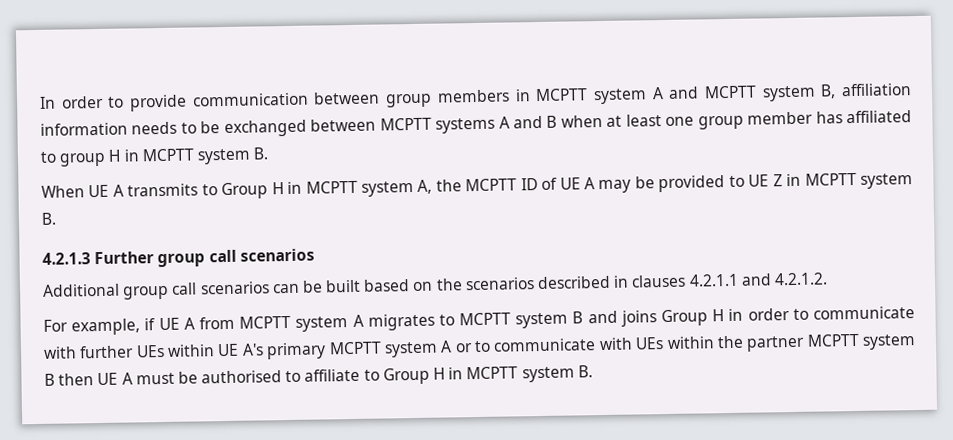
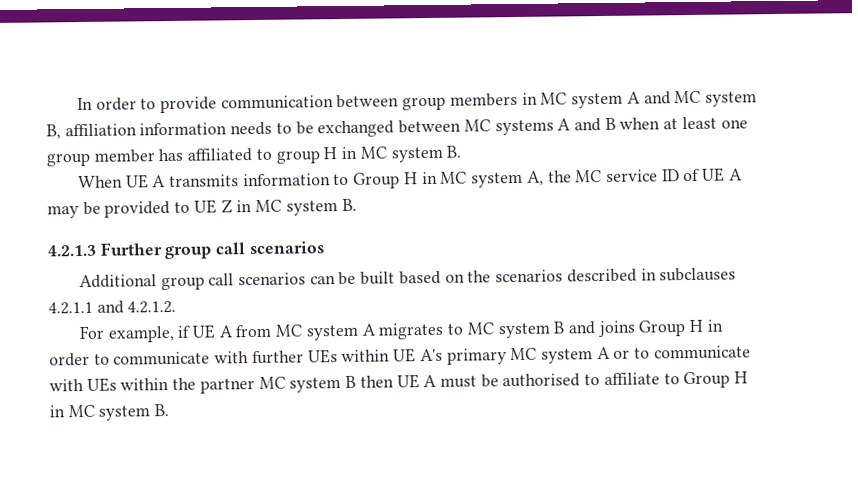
[535,88,589,102] MCPTT -> [540,92,568,105] MC
[703,85,757,99] MCPTT -> [674,90,702,104] MC
[379,117,432,131] MCPTT -> [463,119,491,132] MC
[141,148,195,162] MCPTT -> [359,146,387,159] MC
[201,180,358,200] to Group H in MCPTT -> [242,171,468,189] information to Group H in MC
[465,178,518,192] MCPTT -> [575,169,658,183] MC service
[804,172,857,186] MCPTT -> [255,199,283,212] MC
[631,274,687,288] clauses -> [659,267,737,282] subclauses
[239,315,292,329] MCPTT -> [275,324,303,337] MC
[459,312,512,326] MCPTT -> [466,322,494,335] MC
[328,341,382,355] MCPTT -> [510,347,538,361] MC
[806,333,860,347] MCPTT -> [258,376,286,389] MC
[466,366,519,380] MCPTT -> [67,404,95,418] MC

